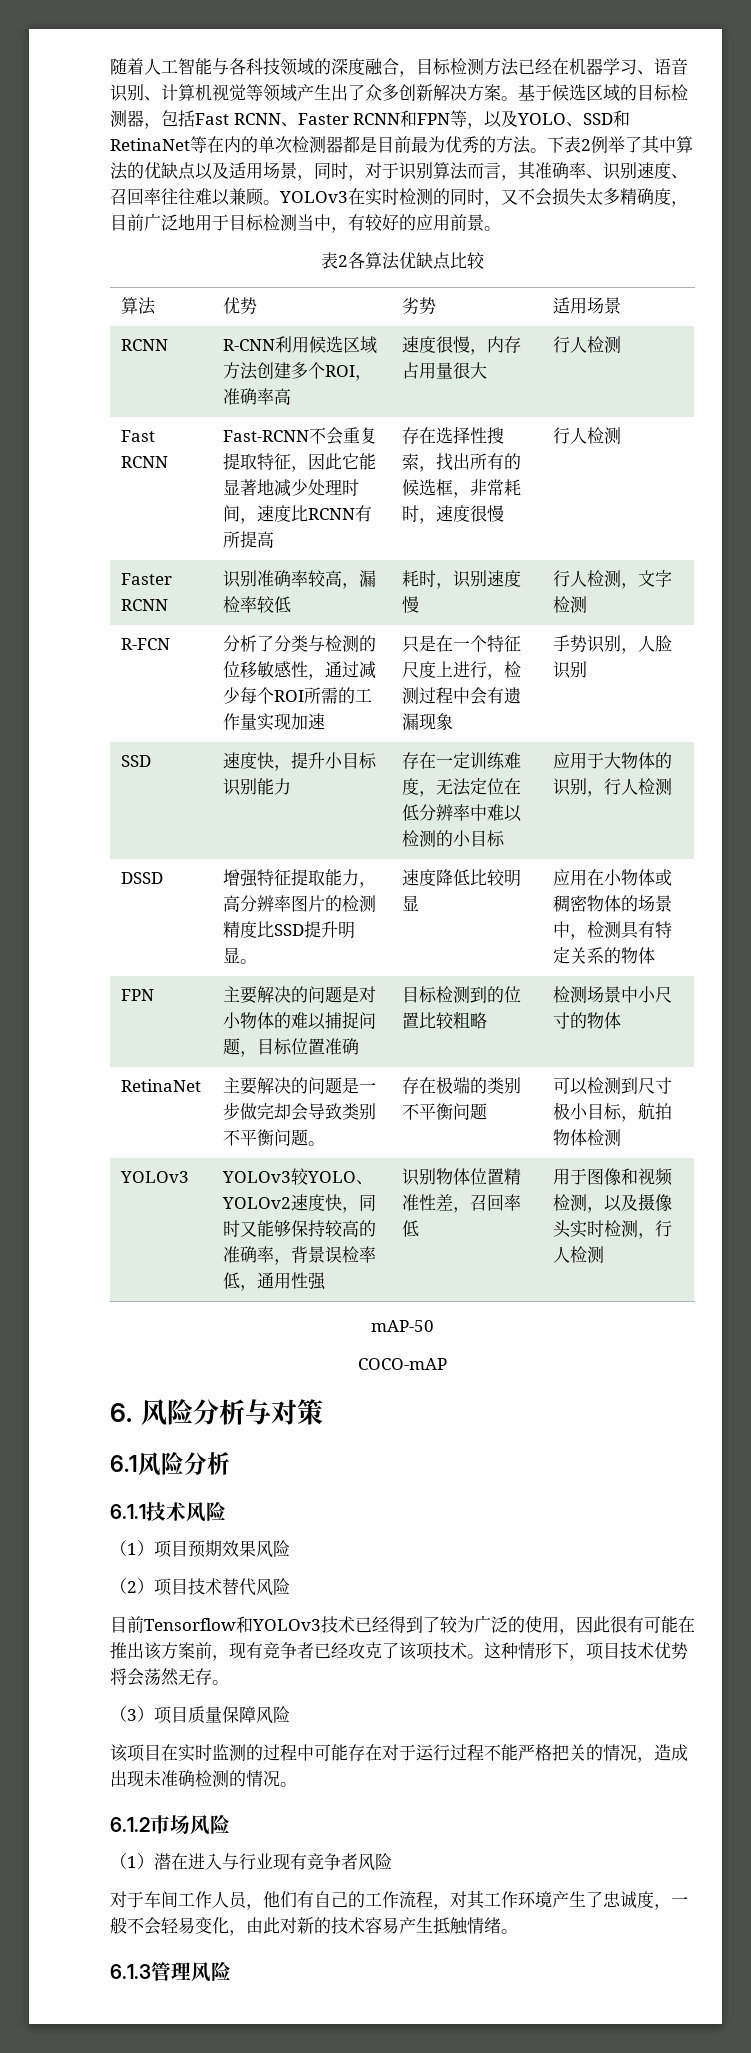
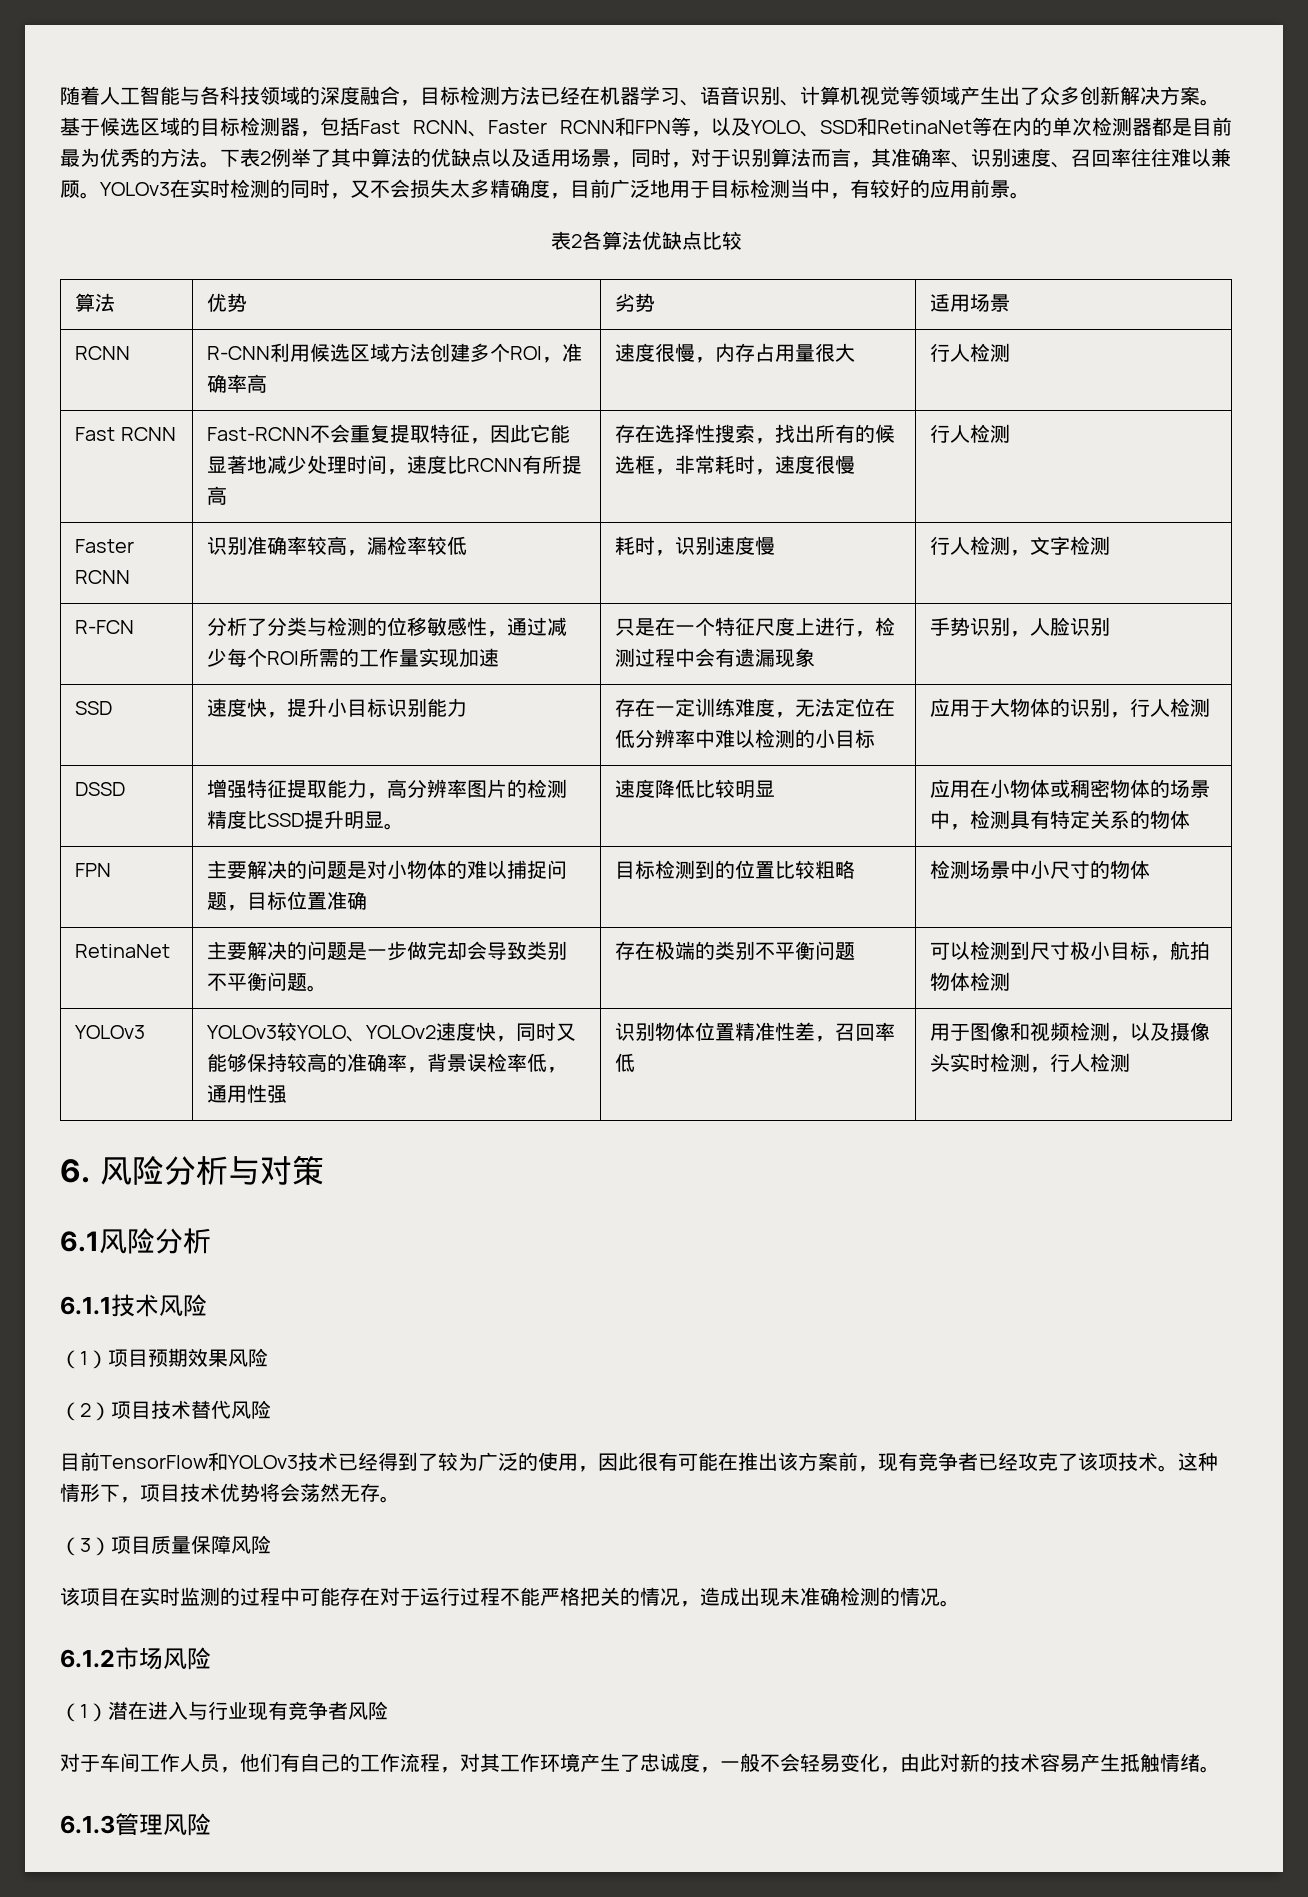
[371,1320,434,1332] [358,1358,447,1370] // mAP-50 // COCO-mAP -> (1131, 1062) none
[144,1618,236,1631] Tensorflow -> [100,1455,208,1469] TensorFlow

